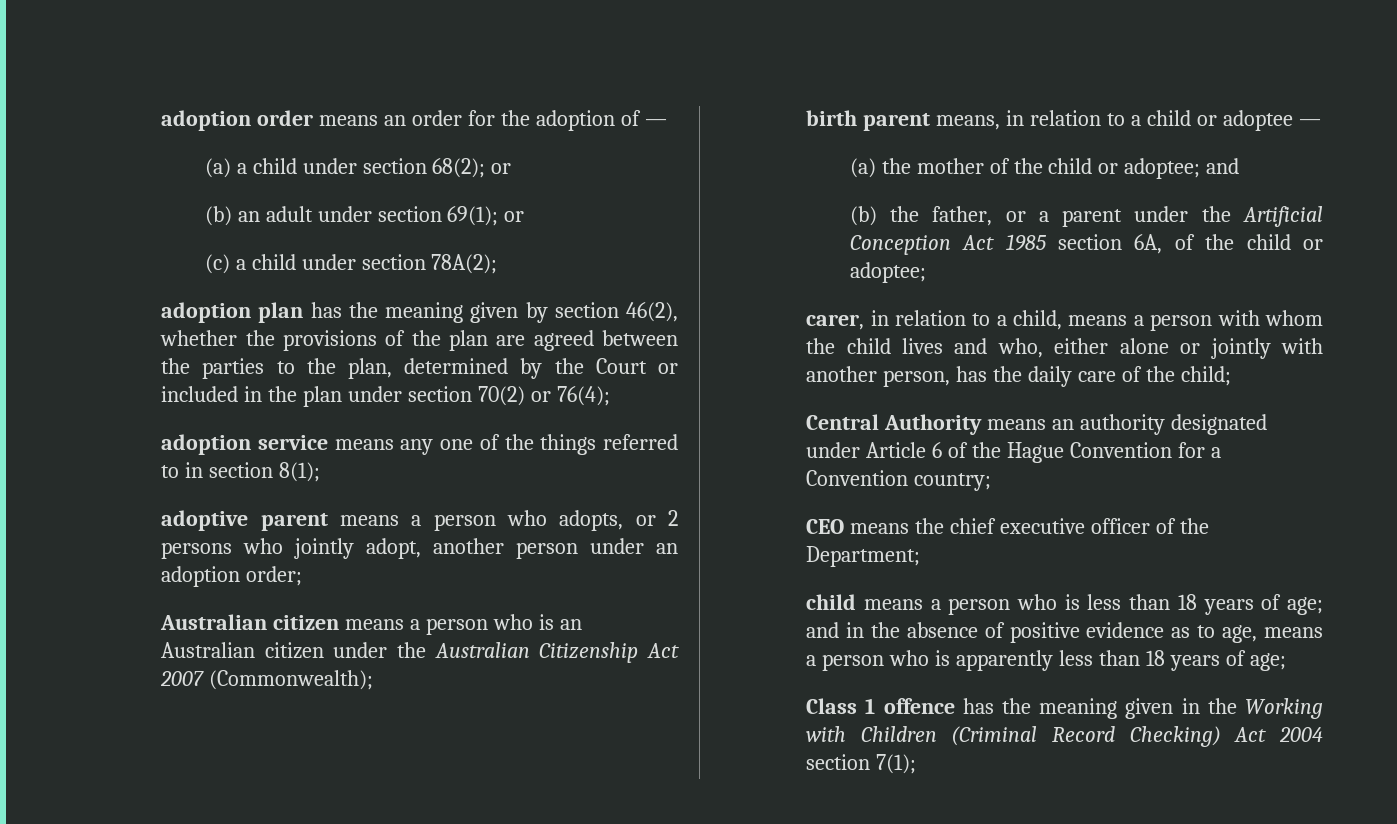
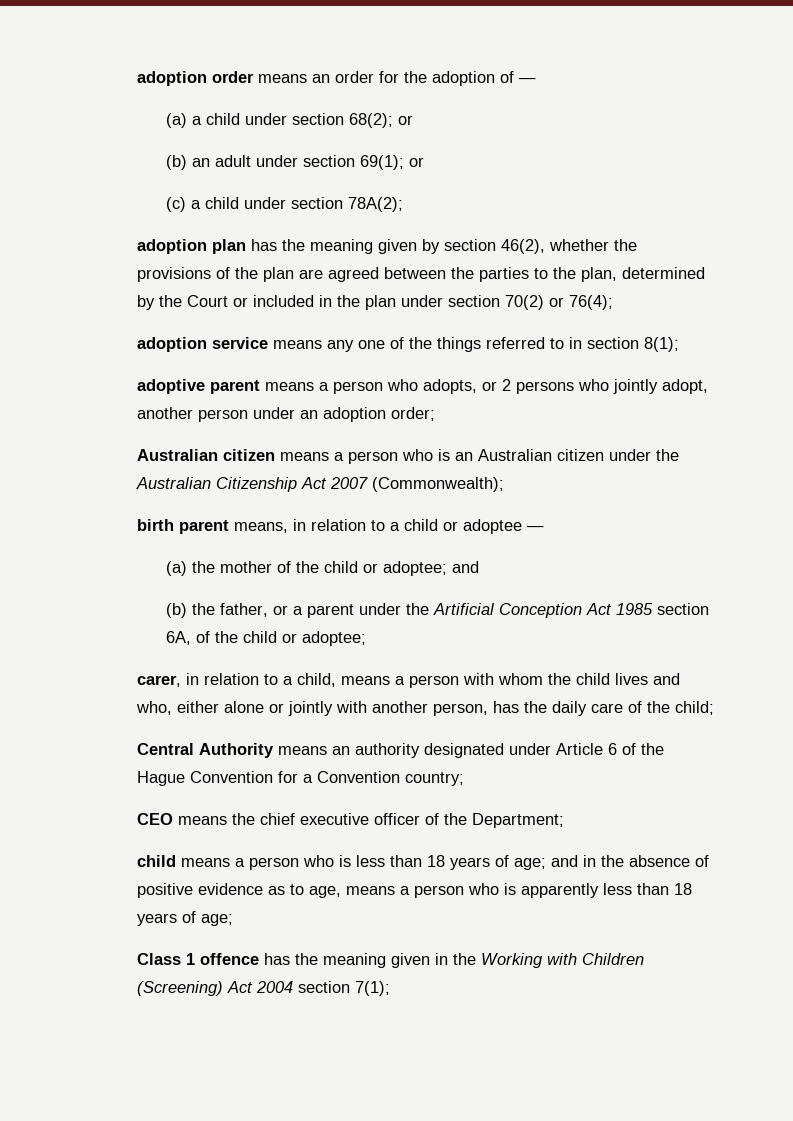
[951,726,1221,747] (Criminal Record Checking) -> [136,981,223,996] (Screening)

